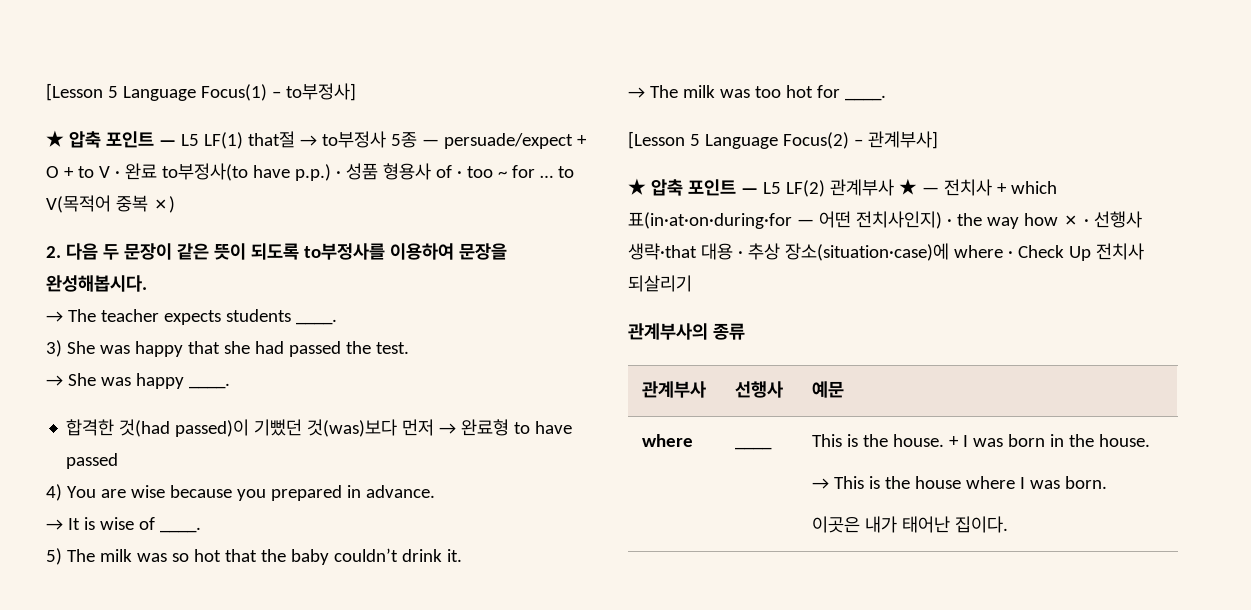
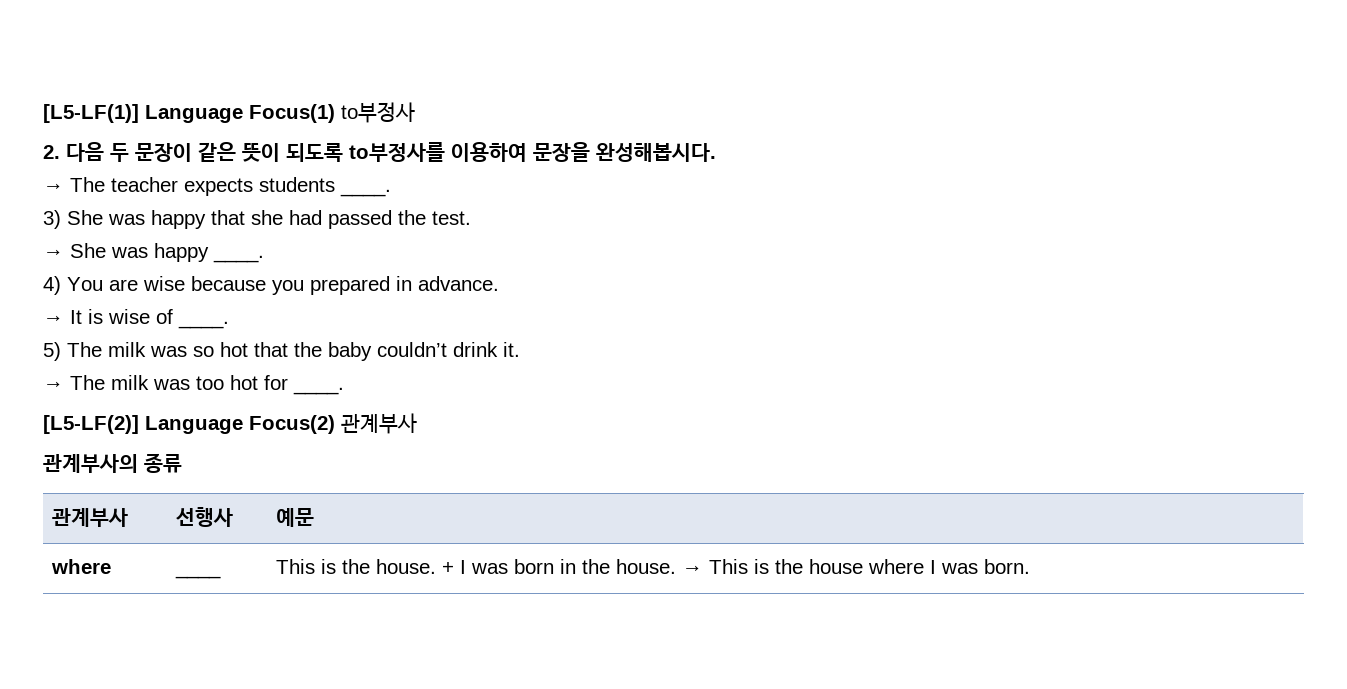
[46,83,356,101] [46,130,587,149] [46,163,574,181] [46,195,175,213] [Lesson 5 Language Focus(1) – to부정사] // ★ 압축 포인트 — L5 LF(1) that절 → to부정사 5종 — persuade/expect + O + to V · 완료 to부정사(to have p.p.) · 성품 형용사 of · too ~ for … to V(목적어 중복 ✗) -> [43,102,415,123] [L5-LF(1)] Language Focus(1) to부정사
[66,419,573,437] [66,453,119,469] // 합격한 것(had passed)이 기뻤던 것(was)보다 먼저 → 완료형 to have passed -> (264, 259) none
[628,131,938,149] [628,178,1057,197] [628,211,1142,229] [628,243,1144,261] [628,275,692,292] [Lesson 5 Language Focus(2) – 관계부사] // ★ 압축 포인트 — L5 LF(2) 관계부사 ★ — 전치사 + which 표(in·at·on·during·for — 어떤 전치사인지) · the way how ✗ · 선행사 생략·that 대용 · 추상 장소(situation·case)에 where · Check Up 전치사 되살리기 -> [43,413,417,434] [L5-LF(2)] Language Focus(2) 관계부사
(1151, 440) // -> (677, 566) none
[812,516,1009,533] // 이곳은 내가 태어난 집이다. -> (1031, 566) none

